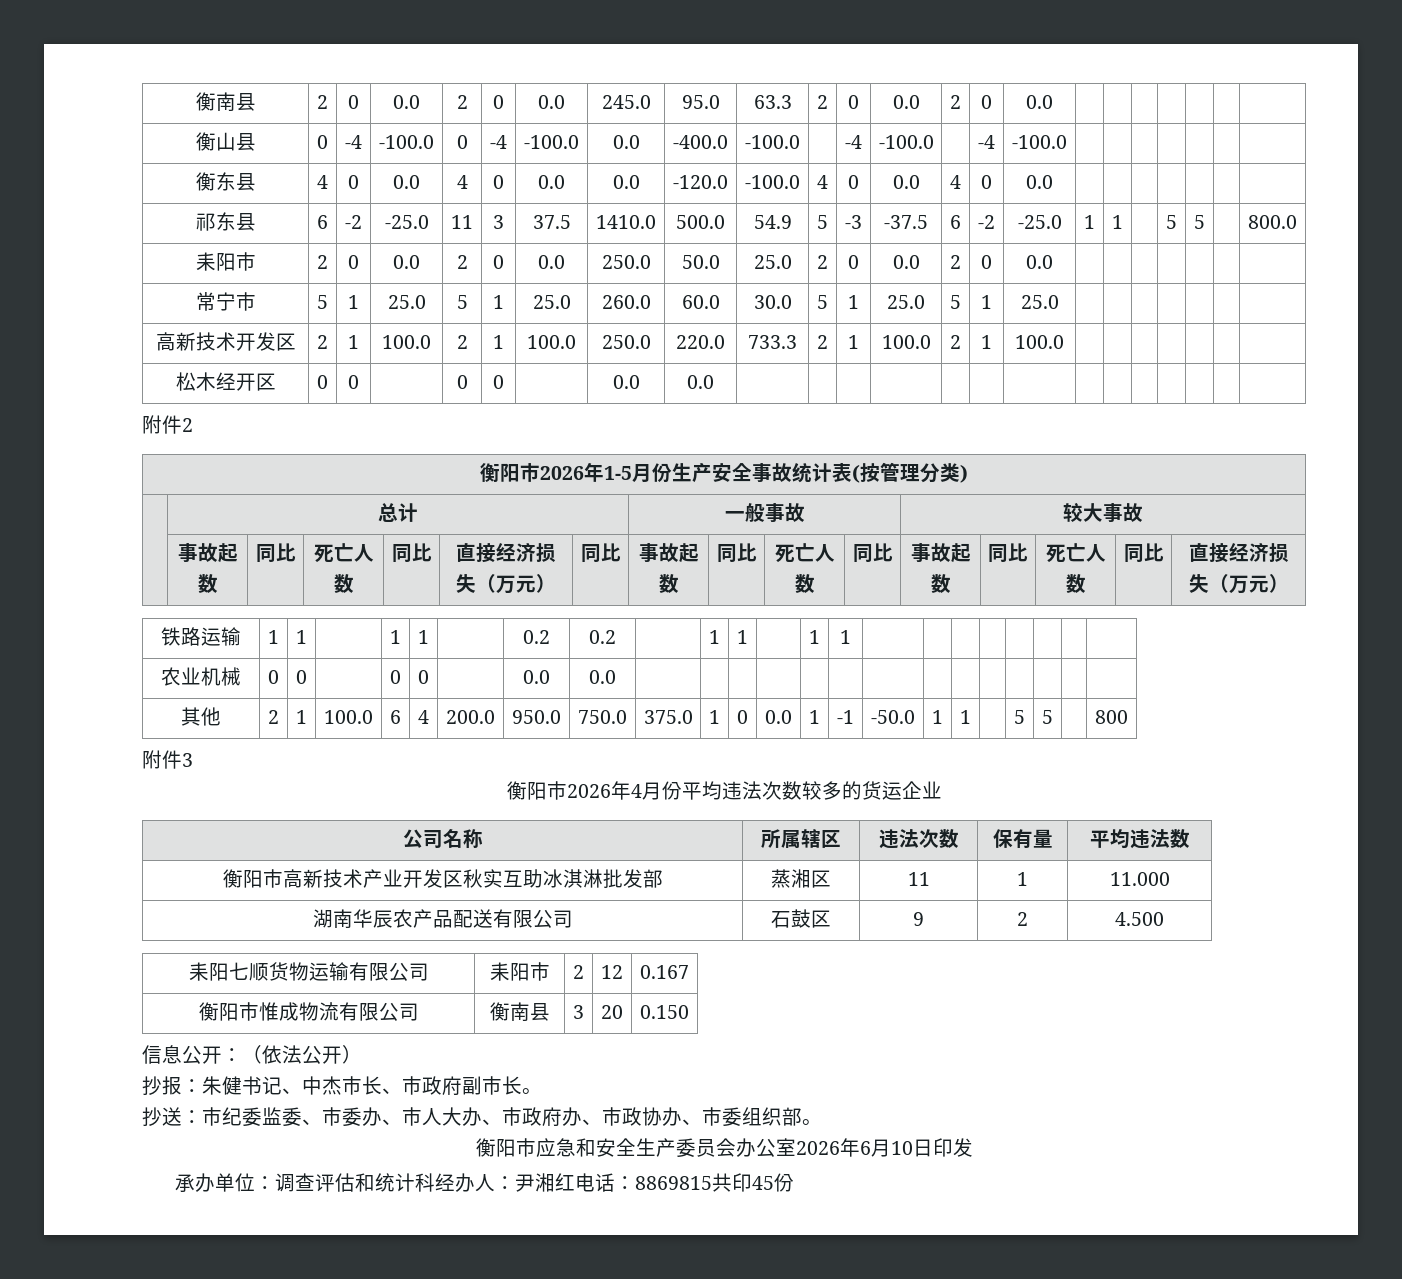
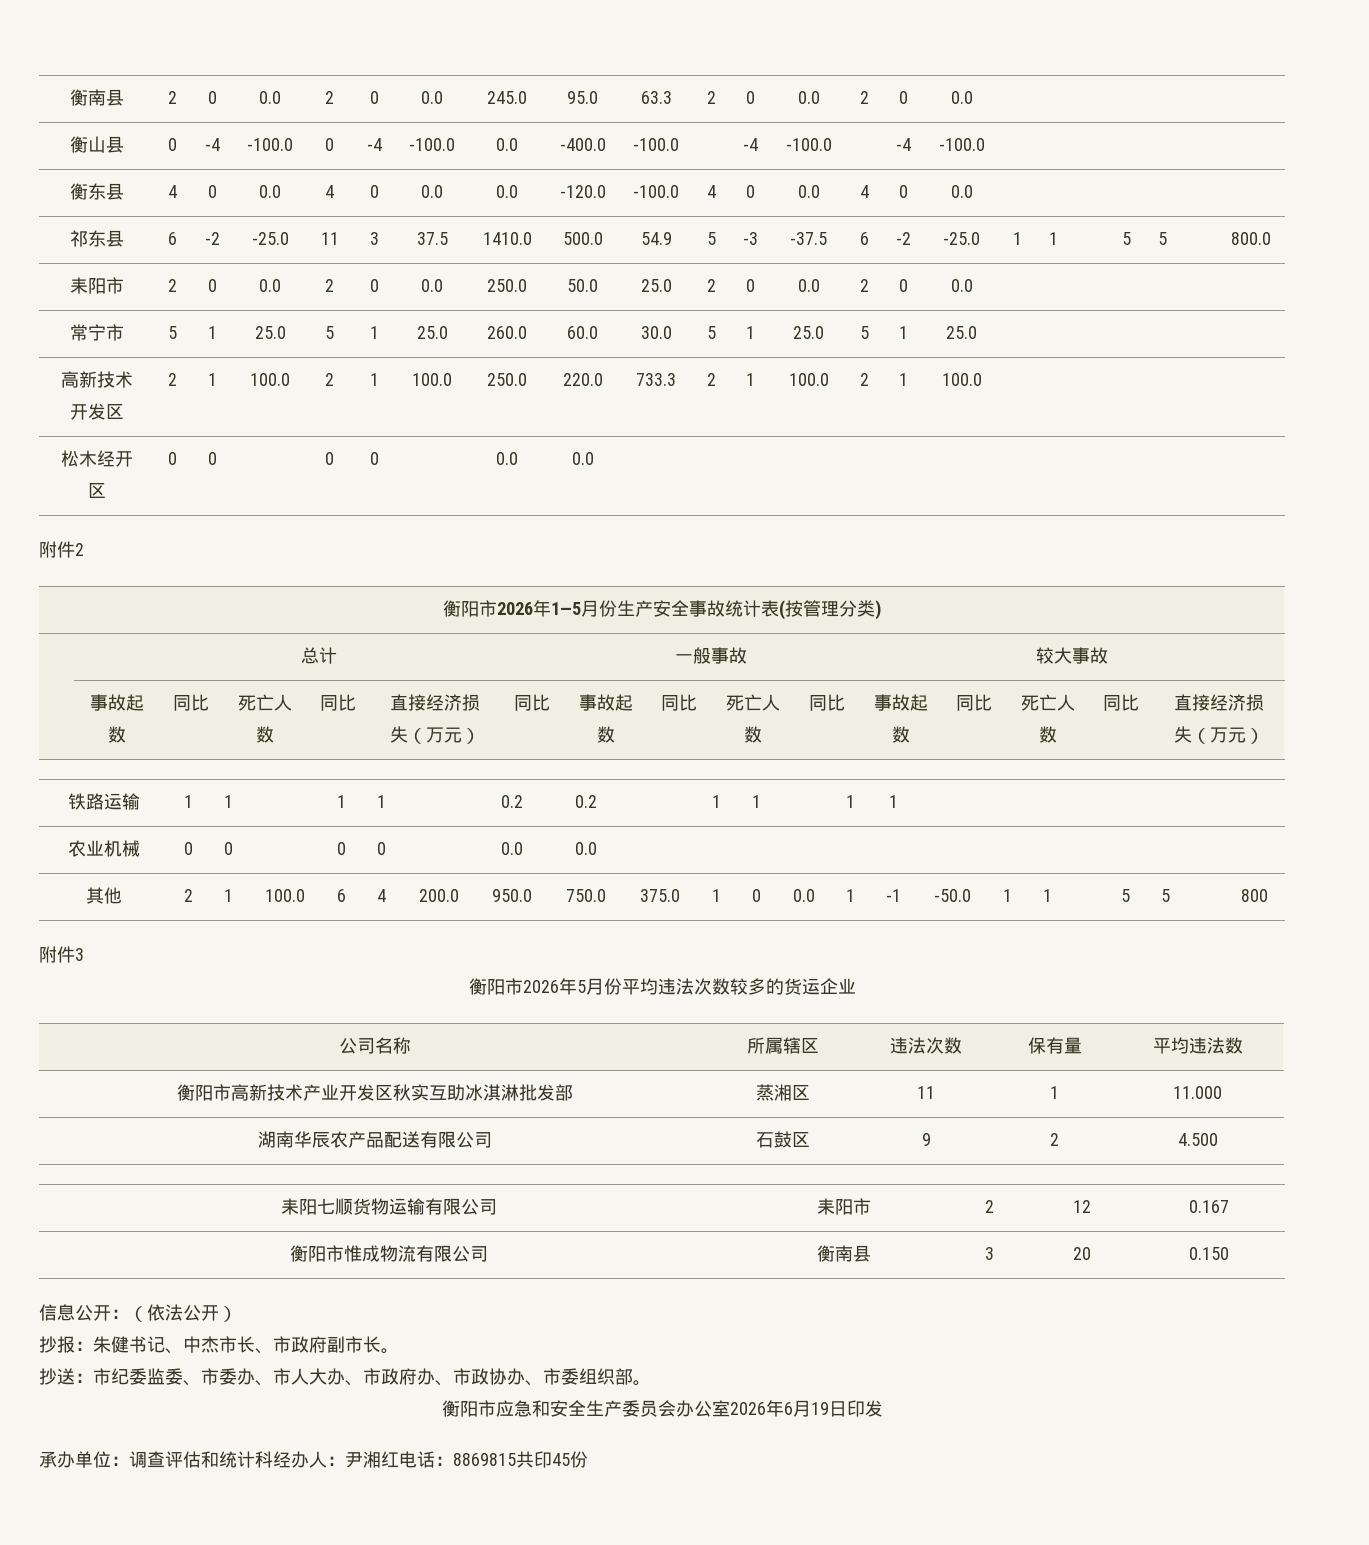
[604,466,632,480] 1-5 -> [551,602,581,615] 1—5
[630,784,642,798] 4 -> [576,980,586,993] 5
[890,1141,913,1155] 10 -> [810,1402,829,1415] 19

